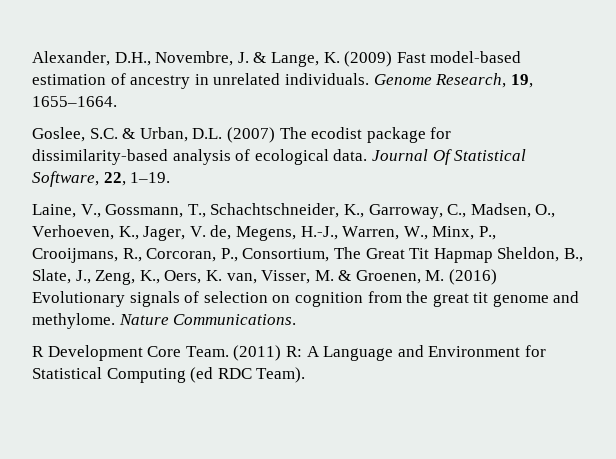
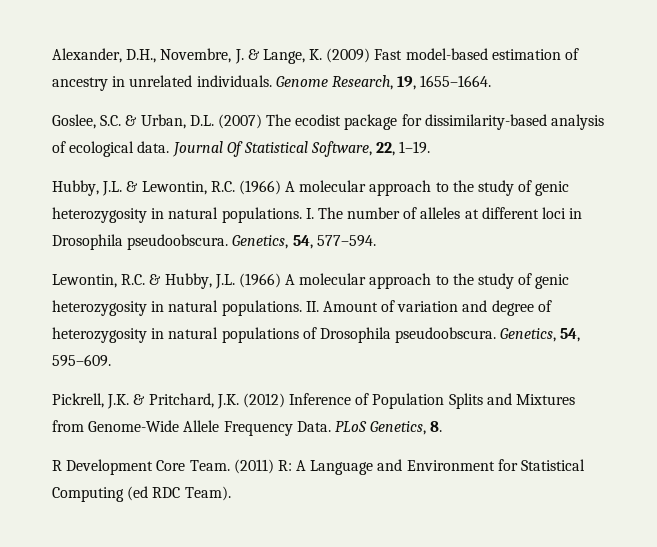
[32,203,556,219] [32,225,496,241] [32,247,583,263] [32,269,498,285] [32,291,580,307] [32,313,297,329] Laine, V., Gossmann, T., Schachtschneider, K., Garroway, C., Madsen, O., Verhoeven, K., Jager, V. de, Megens, H.-J., Warren, W., Minx, P., Crooijmans, R., Corcoran, P., Consortium, The Great Tit Hapmap Sheldon, B., Slate, J., Zeng, K., Oers, K. van, Visser, M. & Groenen, M. (2016) Evolutionary signals of selection on cognition from the great tit genome and methylome. Nature Communications. -> [52,180,570,196] [52,207,583,223] [52,234,376,250] [52,273,570,289] [52,300,552,316] [52,327,581,343] [52,354,111,367] [52,393,576,409] [52,420,443,436] Hubby, J.L. & Lewontin, R.C. (1966) A molecular approach to the study of genic heterozygosity in natural populations. I. The number of alleles at different loci in Drosophila pseudoobscura. Genetics, 54, 577–594. // Lewontin, R.C. & Hubby, J.L. (1966) A molecular approach to the study of genic heterozygosity in natural populations. II. Amount of variation and degree of heterozygosity in natural populations of Drosophila pseudoobscura. Genetics, 54, 595–609. // Pickrell, J.K. & Pritchard, J.K. (2012) Inference of Population Splits and Mixtures from Genome-Wide Allele Frequency Data. PLoS Genetics, 8.

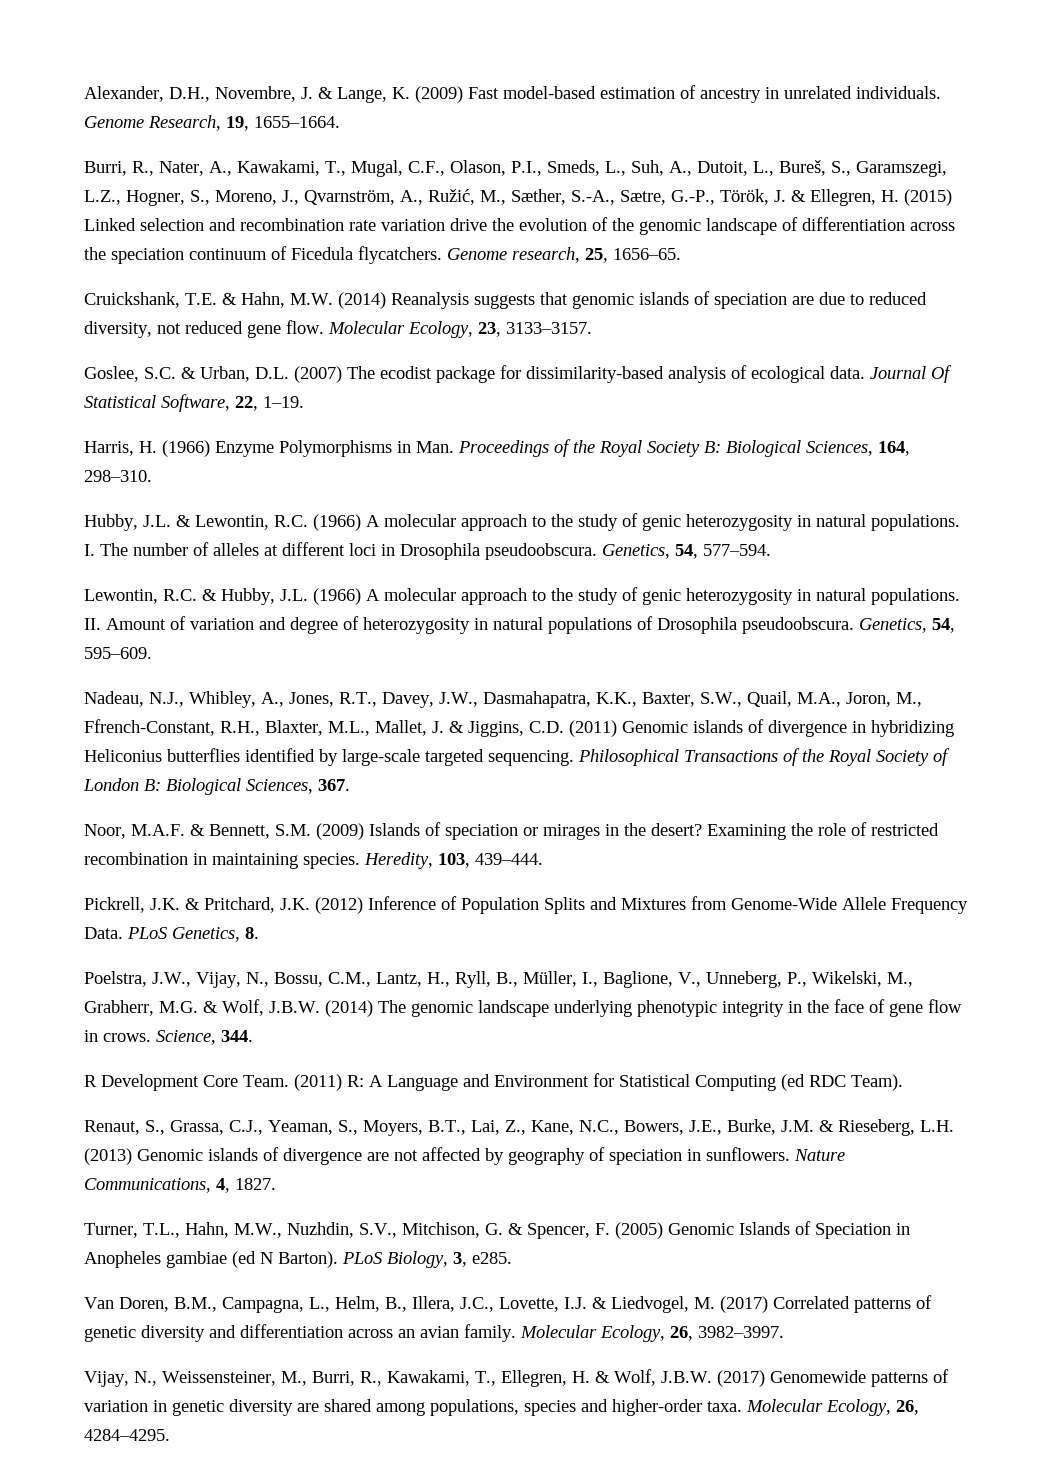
(492, 81) none -> [84,160,947,177] [84,189,952,206] [84,217,955,235] [84,246,681,264] [84,291,927,309] [84,320,592,338] // Burri, R., Nater, A., Kawakami, T., Mugal, C.F., Olason, P.I., Smeds, L., Suh, A., Dutoit, L., Bureš, S., Garamszegi, L.Z., Hogner, S., Moreno, J., Qvarnström, A., Ružić, M., Sæther, S.-A., Sætre, G.-P., Török, J. & Ellegren, H. (2015) Linked selection and recombination rate variation drive the evolution of the genomic landscape of differentiation across the speciation continuum of Ficedula flycatchers. Genome research, 25, 1656–65. // Cruickshank, T.E. & Hahn, M.W. (2014) Reanalysis suggests that genomic islands of speciation are due to reduced diversity, not reduced gene flow. Molecular Ecology, 23, 3133–3157.
(431, 147) none -> [84,439,910,457] [84,470,152,482] // Harris, H. (1966) Enzyme Polymorphisms in Man. Proceedings of the Royal Society B: Biological Sciences, 164, 298–310.
(111, 360) none -> [84,691,922,708] [84,719,954,737] [84,748,950,766] [83,778,350,795] [84,822,939,840] [84,852,543,869] // Nadeau, N.J., Whibley, A., Jones, R.T., Davey, J.W., Dasmahapatra, K.K., Baxter, S.W., Quail, M.A., Joron, M., Ffrench-Constant, R.H., Blaxter, M.L., Mallet, J. & Jiggins, C.D. (2011) Genomic islands of divergence in hybridizing Heliconius butterflies identified by large-scale targeted sequencing. Philosophical Transactions of the Royal Society of London B: Biological Sciences, 367. // Noor, M.A.F. & Bennett, S.M. (2009) Islands of speciation or mirages in the desert? Examining the role of restricted recombination in maintaining species. Heredity, 103, 439–444.
(443, 426) none -> [84,971,913,988] [84,999,962,1017] [84,1030,253,1045] // Poelstra, J.W., Vijay, N., Bossu, C.M., Lantz, H., Ryll, B., Müller, I., Baglione, V., Unneberg, P., Wikelski, M., Grabherr, M.G. & Wolf, J.B.W. (2014) The genomic landscape underlying phenotypic integrity in the face of gene flow in crows. Science, 344.
(231, 493) none -> [84,1119,954,1136] [84,1147,845,1165] [84,1178,276,1193] [84,1221,910,1239] [84,1251,512,1268] [84,1295,932,1313] [84,1324,784,1342] [84,1369,949,1387] [84,1399,919,1416] [84,1429,170,1441] // Renaut, S., Grassa, C.J., Yeaman, S., Moyers, B.T., Lai, Z., Kane, N.C., Bowers, J.E., Burke, J.M. & Rieseberg, L.H. (2013) Genomic islands of divergence are not affected by geography of speciation in sunflowers. Nature Communications, 4, 1827. // Turner, T.L., Hahn, M.W., Nuzhdin, S.V., Mitchison, G. & Spencer, F. (2005) Genomic Islands of Speciation in Anopheles gambiae (ed N Barton). PLoS Biology, 3, e285. // Van Doren, B.M., Campagna, L., Helm, B., Illera, J.C., Lovette, I.J. & Liedvogel, M. (2017) Correlated patterns of genetic diversity and differentiation across an avian family. Molecular Ecology, 26, 3982–3997. // Vijay, N., Weissensteiner, M., Burri, R., Kawakami, T., Ellegren, H. & Wolf, J.B.W. (2017) Genomewide patterns of variation in genetic diversity are shared among populations, species and higher-order taxa. Molecular Ecology, 26, 4284–4295.

